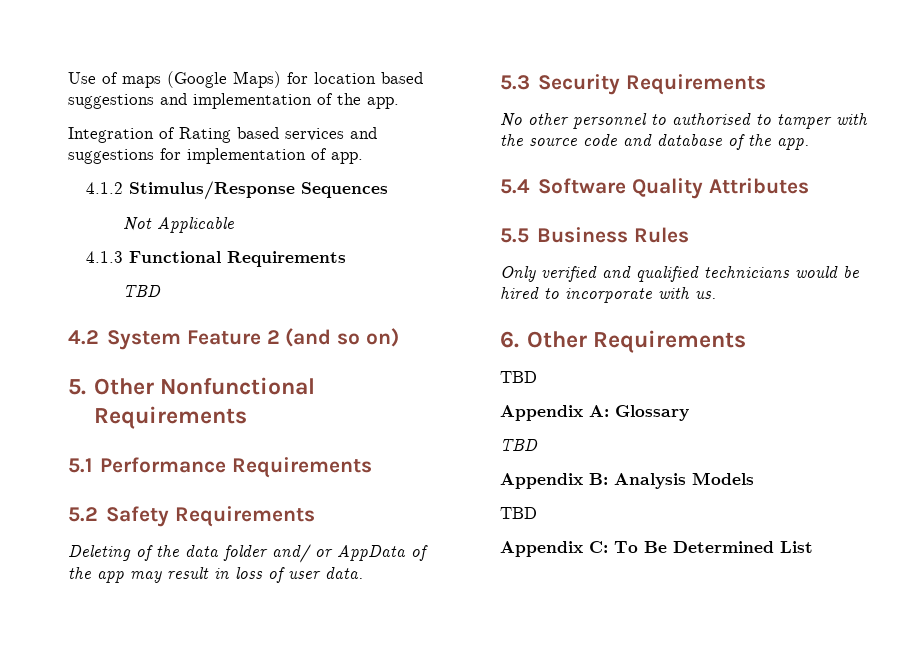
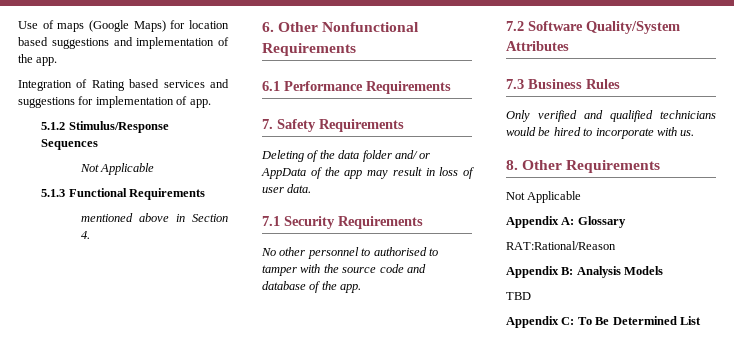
[86,182,124,194] 4.1.2 -> [41,122,66,130] 5.1.2
[86,251,124,263] 4.1.3 -> [41,189,66,197] 5.1.3
[123,285,162,297] [68,328,399,350] [68,379,86,395] TBD // 4.2 System Feature 2 (and so on) // 5. -> [81,213,228,222] [81,231,90,239] [262,22,274,32] mentioned above in Section 4. // 6.
[68,458,92,473] 5.1 -> [262,81,280,91] 6.1
[68,507,98,522] 5.2 -> [262,119,273,129] 7.
[500,75,530,90] 5.3 -> [262,216,280,226] 7.1
[500,178,703,199] 5.4 Software Quality -> [506,21,680,34] 7.2 Software Quality/System
[500,228,529,243] 5.5 -> [506,79,524,89] 7.3
[500,331,519,348] 6. -> [506,160,518,170] 8.
[500,371,537,383] TBD -> [506,191,582,203] Not Applicable
[500,439,538,451] TBD -> [506,241,616,250] RAT:Rational/Reason

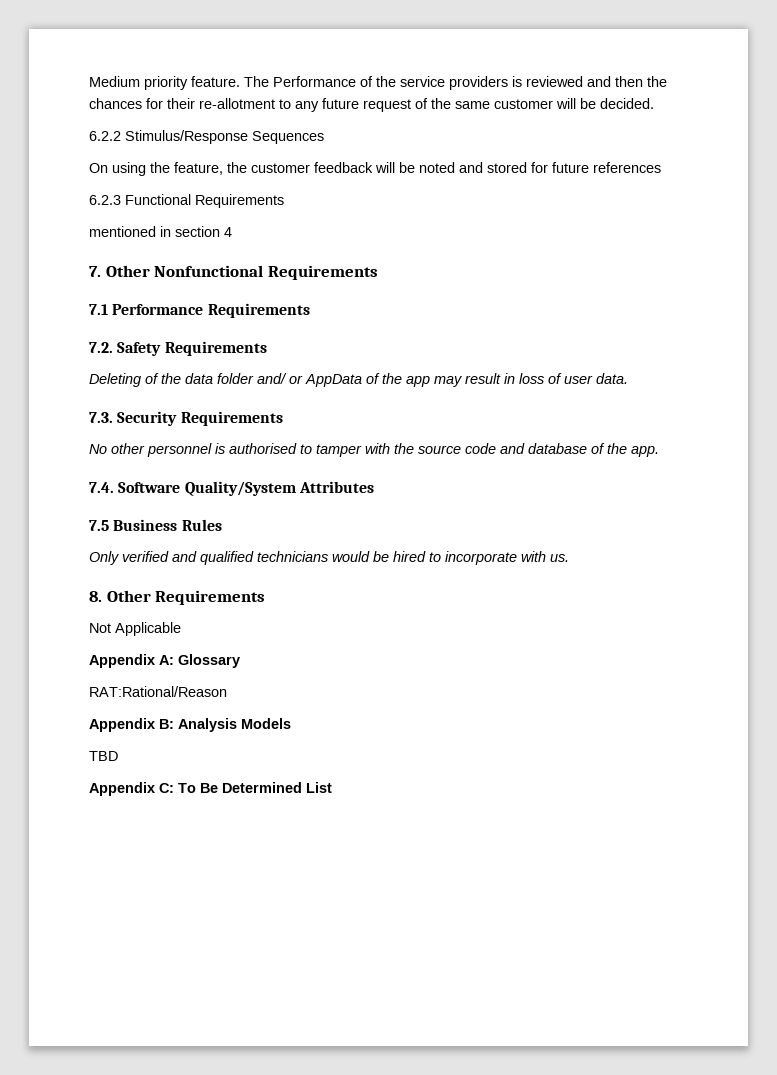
[18,20,229,32] [18,37,229,49] [18,54,58,66] [18,79,230,91] [18,96,211,108] [41,121,169,133] [41,139,99,150] [80,163,155,175] [41,188,206,200] [81,213,228,222] [81,231,90,239] [262,22,274,32] Use of maps (Google Maps) for location based suggestions and implementation of the app. // Integration of Rating based services and suggestions for implementation of app. // 5.1.2 Stimulus/Response Sequences // Not Applicable // 5.1.3 Functional Requirements // mentioned above in Section 4. // 6. -> [89,76,667,90] [89,98,654,112] [89,130,324,144] [89,162,661,176] [89,194,284,208] [89,226,232,237] [89,266,101,277] Medium priority feature. The Performance of the service providers is reviewed and then the chances for their re-allotment to any future request of the same customer will be decided. // 6.2.2 Stimulus/Response Sequences // On using the feature, the customer feedback will be noted and stored for future references // 6.2.3 Functional Requirements // mentioned in section 4 // 7.
[262,81,280,91] 6.1 -> [89,304,108,315] 7.1
[262,119,273,129] 7. -> [89,342,113,353] 7.2.
[262,216,280,226] 7.1 -> [89,412,113,423] 7.3.
[361,248,371,256] to -> [215,443,225,454] is
[506,21,524,31] 7.2 -> [89,482,114,493] 7.4.
[506,79,524,89] 7.3 -> [89,520,109,531] 7.5

